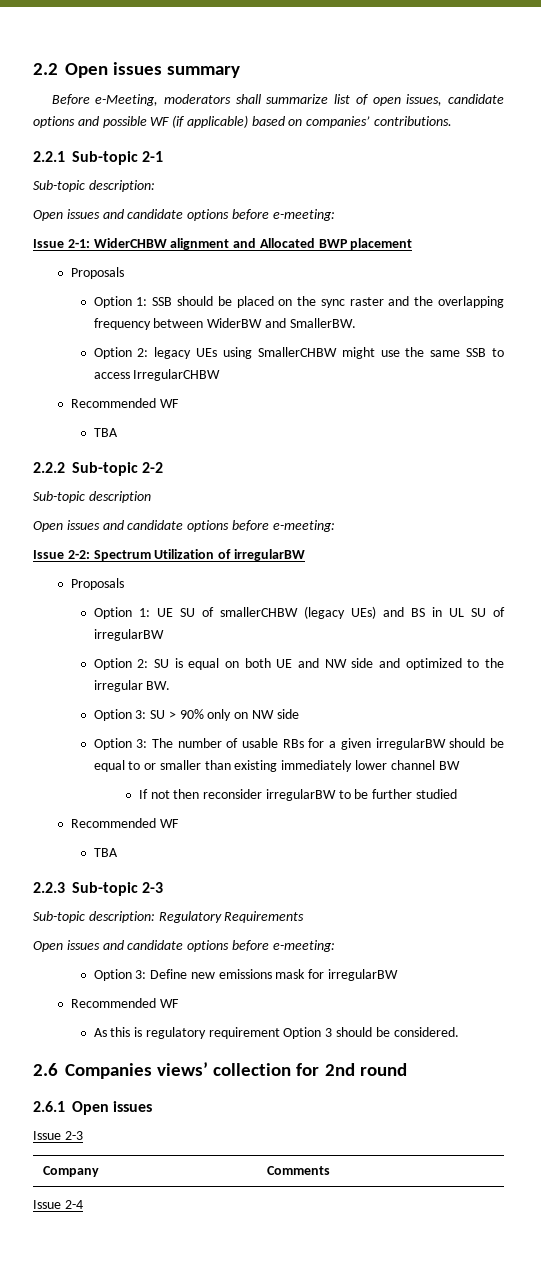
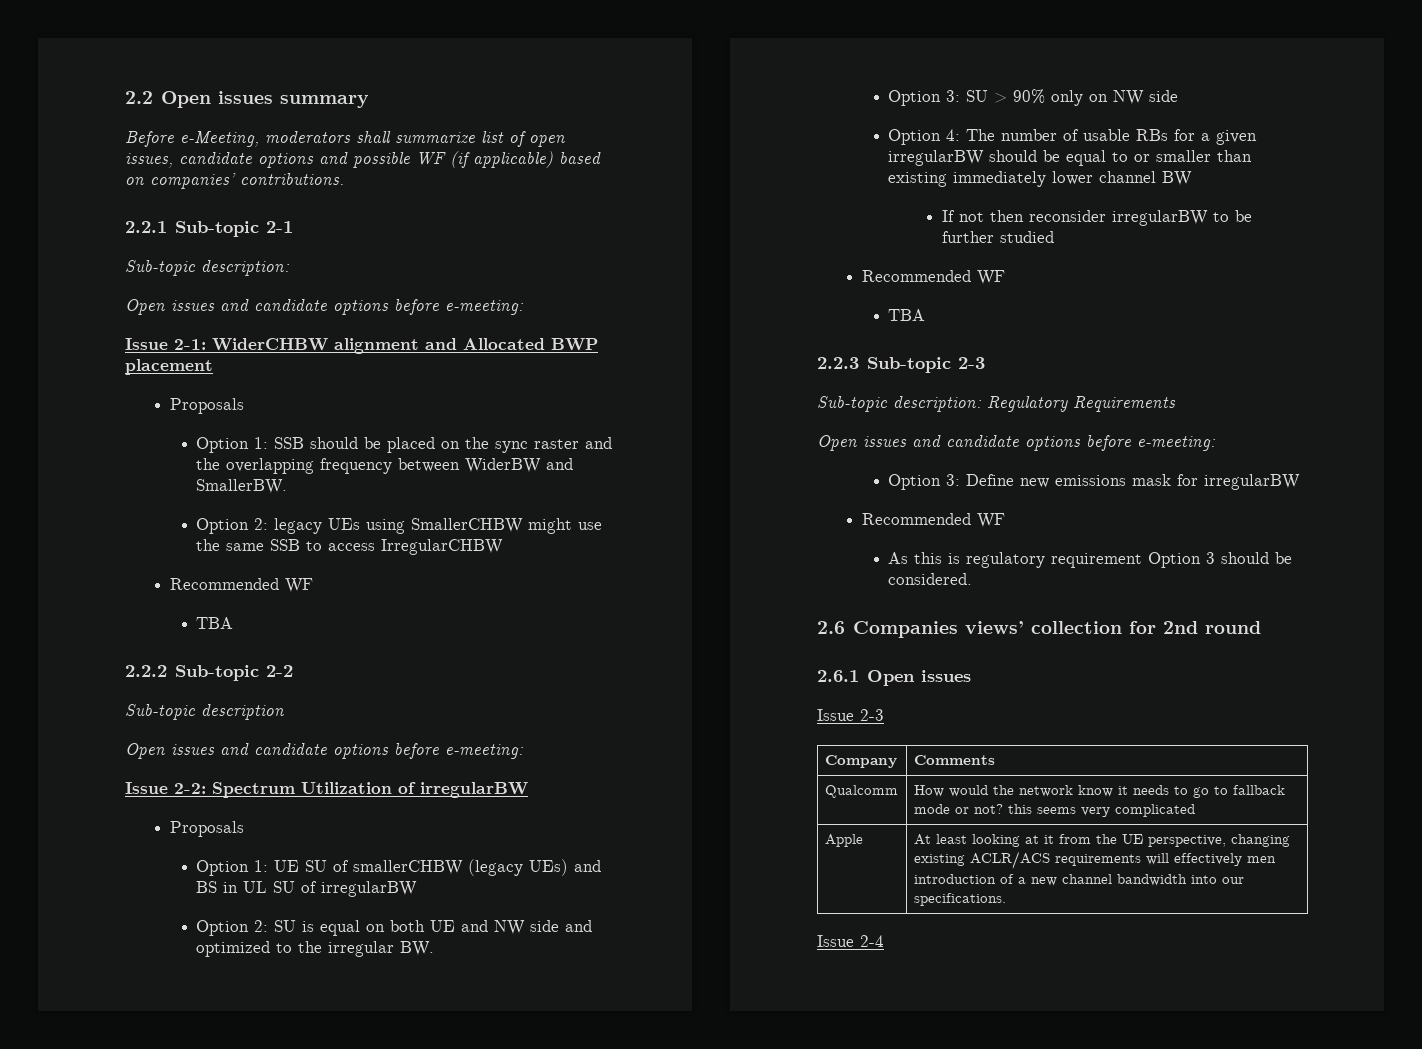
[136,739,148,748] 3: -> [946,129,961,141] 4:
(330, 1170) none -> [824,785,898,798] [913,785,1285,798] [913,804,1195,817] [824,834,863,847] [913,834,1290,847] [913,851,1276,869] [913,874,1244,886] [913,893,1006,906] // Qualcomm | How would the network know it needs to go to fallback mode or not? this seems very complicated // Apple | At least looking at it from the UE perspective, changing existing ACLR/ACS requirements will effectively men introduction of a new channel bandwidth into our specifications.

